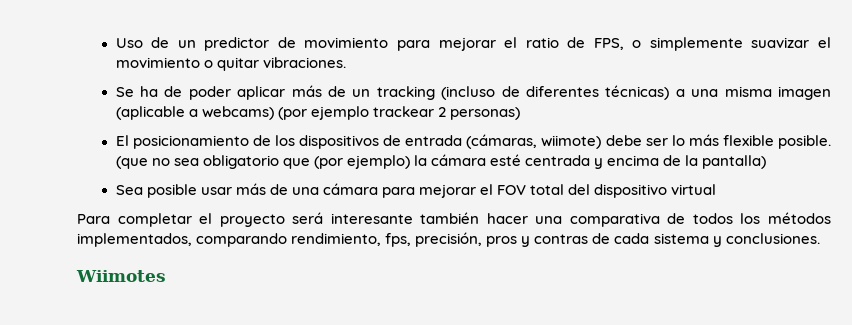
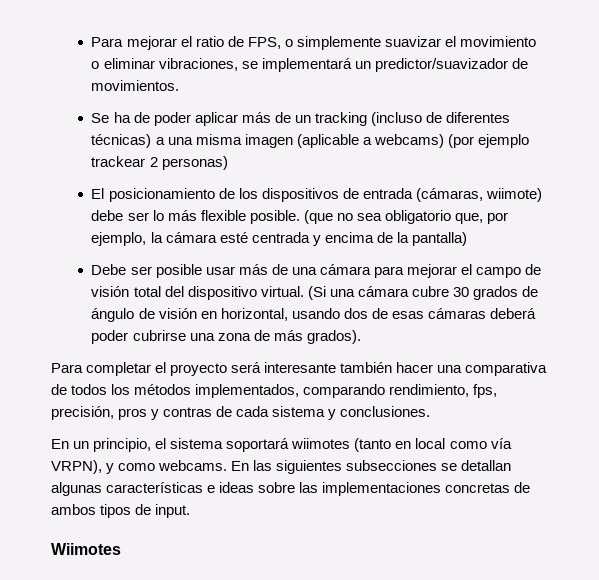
[115,37,431,51] Uso de un predictor de movimiento para -> [91,37,124,47] Para
[216,57,346,71] quitar vibraciones. -> [103,58,528,72] [91,80,180,91] eliminar vibraciones, se implementará un predictor/suavizador de movimientos.
[282,155,411,169] que (por ejemplo) -> [454,212,509,224] [91,232,147,246] que, por ejemplo,
[115,185,143,195] Sea -> [91,264,152,275] Debe ser
[497,184,717,198] FOV total del dispositivo virtual -> [476,264,542,278] [91,286,539,300] [91,308,536,322] [91,330,361,344] campo de visión total del dispositivo virtual. (Si una cámara cubre 30 grados de ángulo de visión en horizontal, usando dos de esas cámaras deberá poder cubrirse una zona de más grados).
(820, 238) none -> [51,438,512,452] [51,460,512,474] [51,482,531,496] [51,504,191,518] // En un principio, el sistema soportará wiimotes (tanto en local como vía VRPN), y como webcams. En las siguientes subsecciones se detallan algunas características e ideas sobre las implementaciones concretas de ambos tipos de input.

